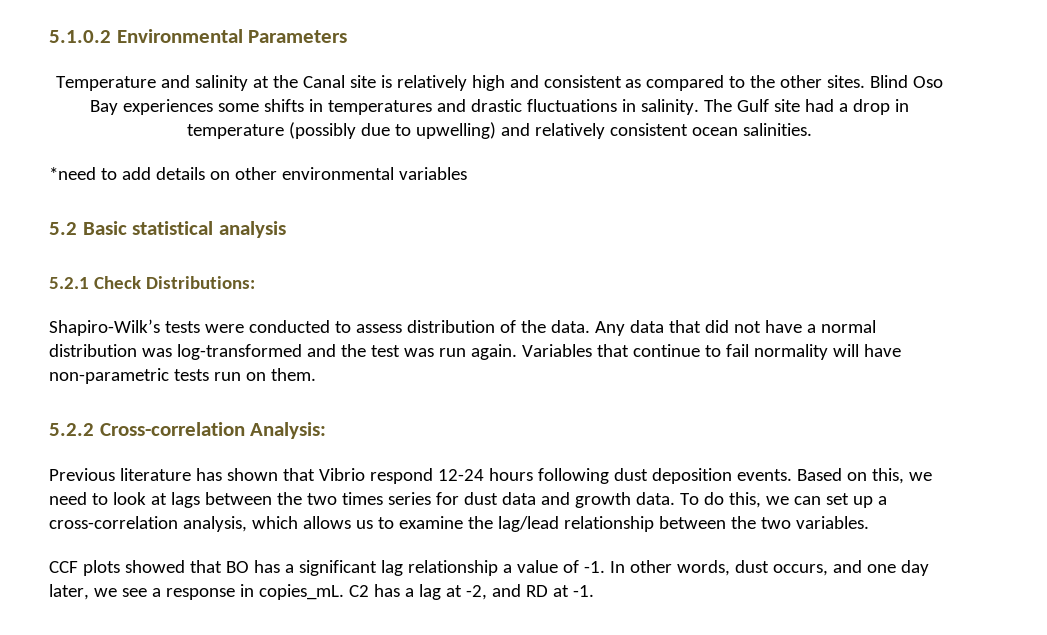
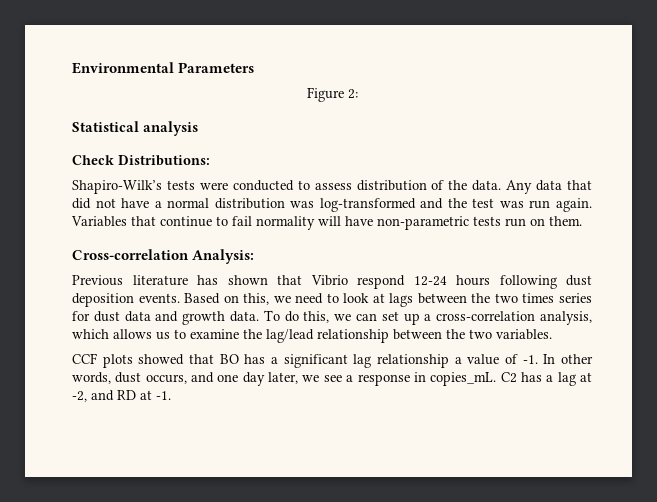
[49,30,111,43] 5.1.0.2 -> (72, 68) none
[55,75,944,91] [90,99,909,115] [187,122,812,139] [49,167,467,180] [49,221,214,235] Temperature and salinity at the Canal site is relatively high and consistent as compared to the other sites. Blind Oso Bay experiences some shifts in temperatures and drastic fluctuations in salinity. The Gulf site had a drop in temperature (possibly due to upwelling) and relatively consistent ocean salinities. // *need to add details on other environmental variables // 5.2 Basic statistical -> [306,87,358,102] [72,121,139,132] Figure 2: // Statistical
[49,277,89,289] 5.2.1 -> (199, 128) none
[49,423,94,436] 5.2.2 -> (582, 221) none

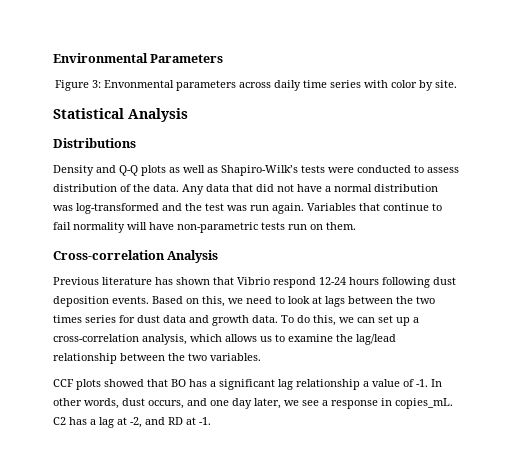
[347,89,358,99] [72,121,199,136] [72,155,210,166] 2: // Statistical analysis // Check Distributions: // -> [92,80,457,91] [53,108,188,122] [53,138,136,148] [53,165,218,176] 3: Envonmental parameters across daily time series with color by site. // Statistical Analysis // Distributions // Density and Q-Q plots as well as
[192,249,255,264] Analysis: -> [167,250,219,263] Analysis

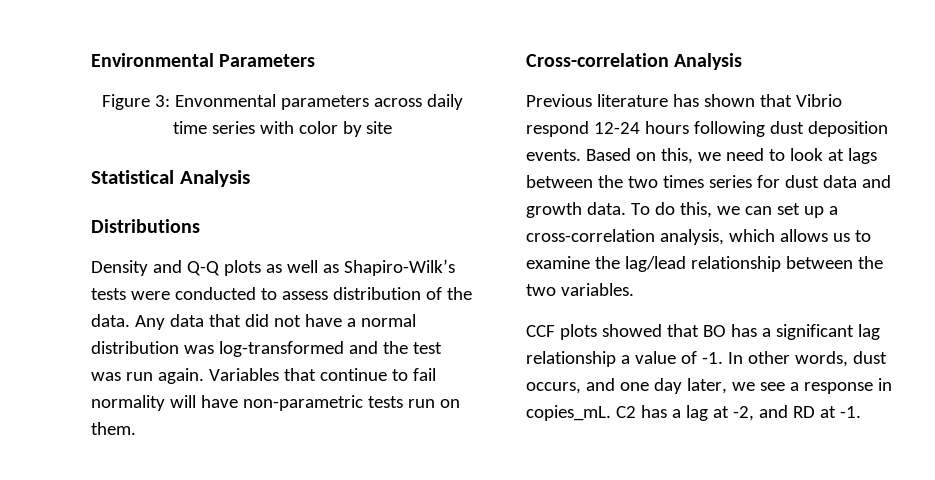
[435,80,457,88] site. -> [366,121,393,134] site

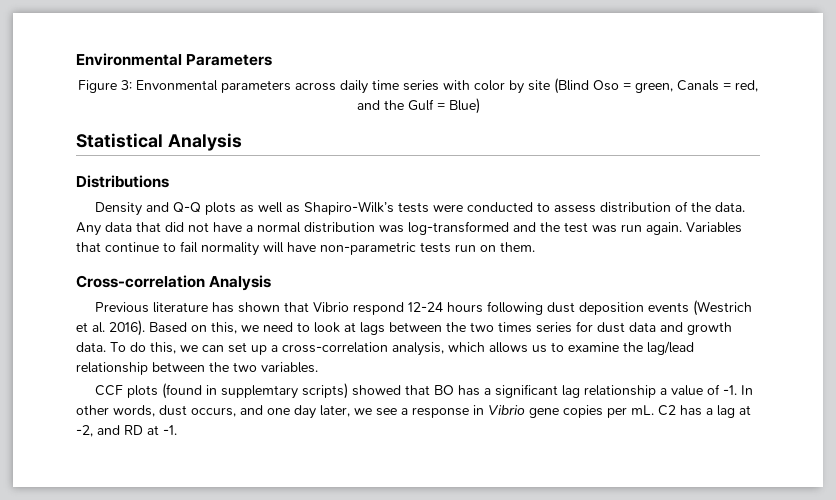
(393, 127) none -> [554,78,758,94] [356,98,480,114] (Blind Oso = green, Canals = red, and the Gulf = Blue)
[526,149,581,161] events. -> [647,300,752,316] [76,320,145,336] events (Westrich et al. 2016).
(597, 332) none -> [161,383,348,399] (found in supplemtary scripts)
[526,405,611,421] copies_mL. -> [488,405,654,418] Vibrio gene copies per mL.

